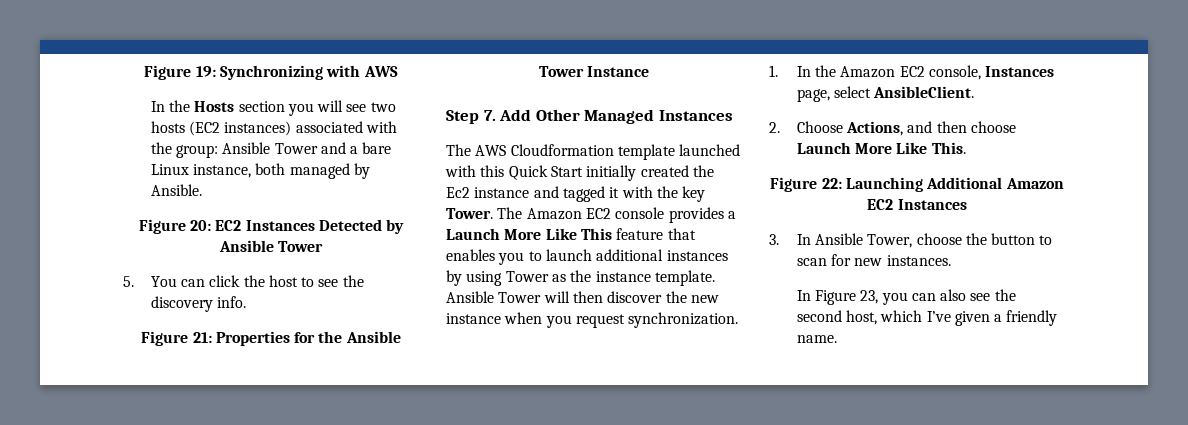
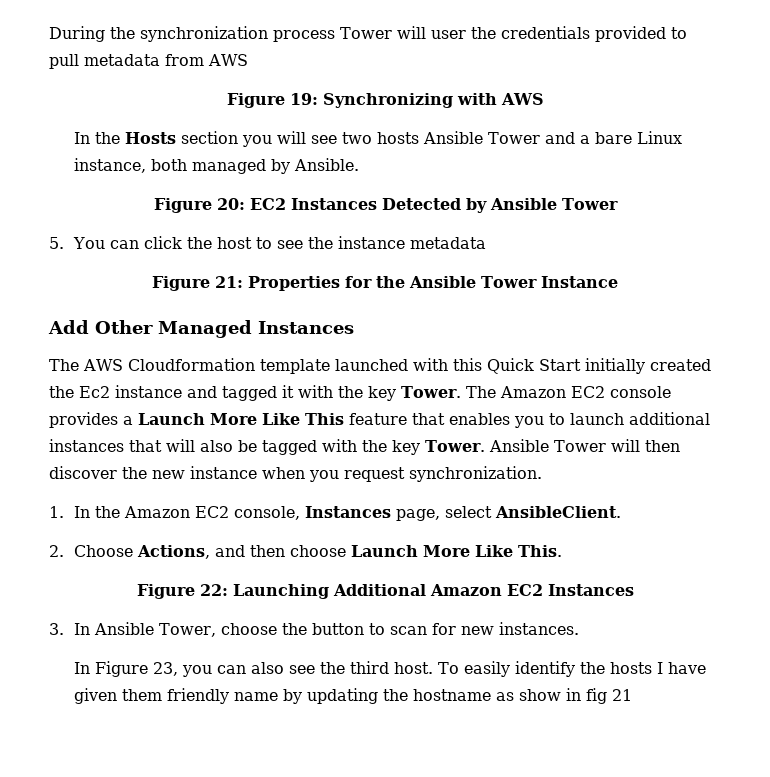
(144, 72) none -> [49,26,687,42] [49,54,248,69] During the synchronization process Tower will user the credentials provided to pull metadata from AWS //
[188,121,397,136] [150,142,218,158] (EC2 instances) associated with the group: -> (419, 138) none
[150,296,246,312] discovery info. -> [337,236,486,249] instance metadata
[446,110,496,124] Step 7. -> (618, 282) none
[446,270,715,286] by using Tower as the instance template. -> [129,439,485,455] that will also be tagged with the key Tower.
[796,310,1058,326] [796,335,837,343] second host, which I’ve given a friendly name. -> [349,661,706,677] [73,688,632,704] third host. To easily identify the hosts I have given them friendly name by updating the hostname as show in fig 21

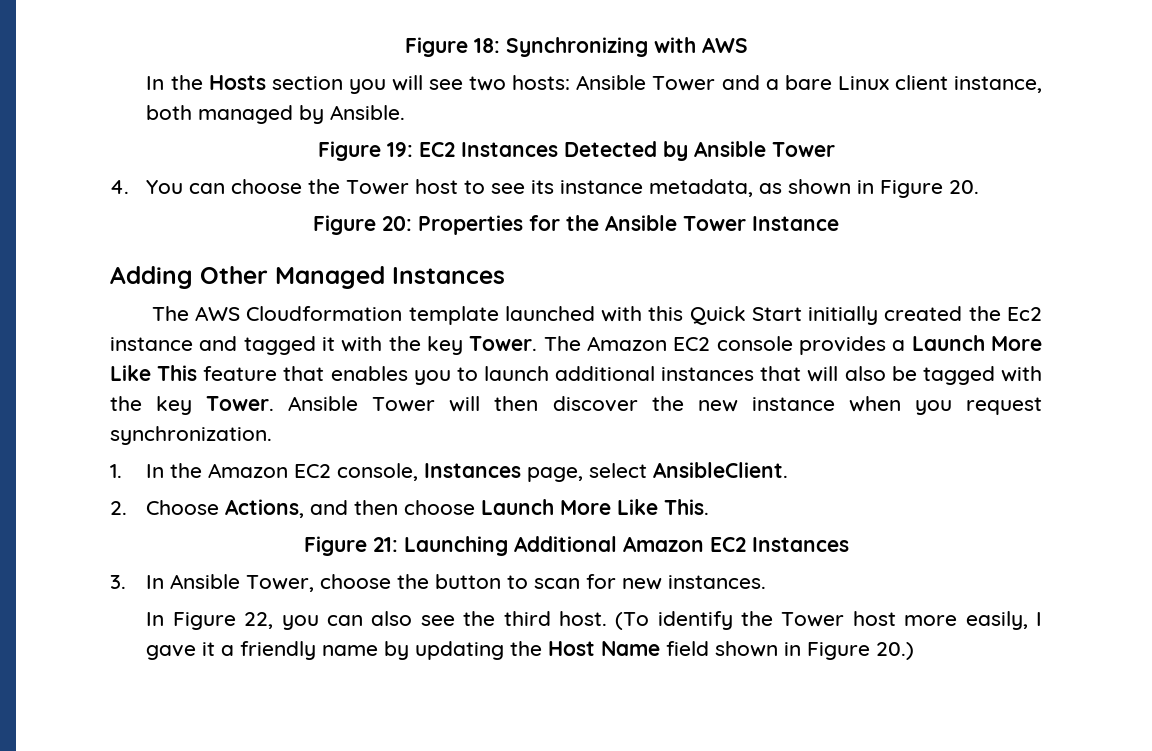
[49,26,687,42] [49,54,248,69] [226,93,318,108] During the synchronization process Tower will user the credentials provided to pull metadata from AWS // Figure 19: -> [404,37,500,57] Figure 18:
[376,132,419,144] hosts -> [512,75,571,90] hosts:
(682, 137) none -> [894,75,948,90] client
[216,198,245,210] 20: -> [386,142,413,157] 19:
[49,237,64,249] 5. -> [110,180,129,194] 4.
[143,236,486,249] [152,276,244,291] click the host to see the instance metadata // Figure 21: -> [231,179,980,198] [313,215,412,235] choose the Tower host to see its instance metadata, as shown in Figure 20. // Figure 20:
[48,320,89,334] Add -> [110,266,193,289] Adding
[199,584,228,596] 22: -> [372,537,398,552] 21:
[152,662,178,676] 23, -> [244,612,274,629] 22,
[437,661,706,677] [73,688,162,704] To easily identify the hosts I have given them -> [615,611,1042,630] [146,642,235,660] (To identify the Tower host more easily, I gave it a
[412,688,632,704] hostname as show in fig 21 -> [548,641,915,660] Host Name field shown in Figure 20.)

